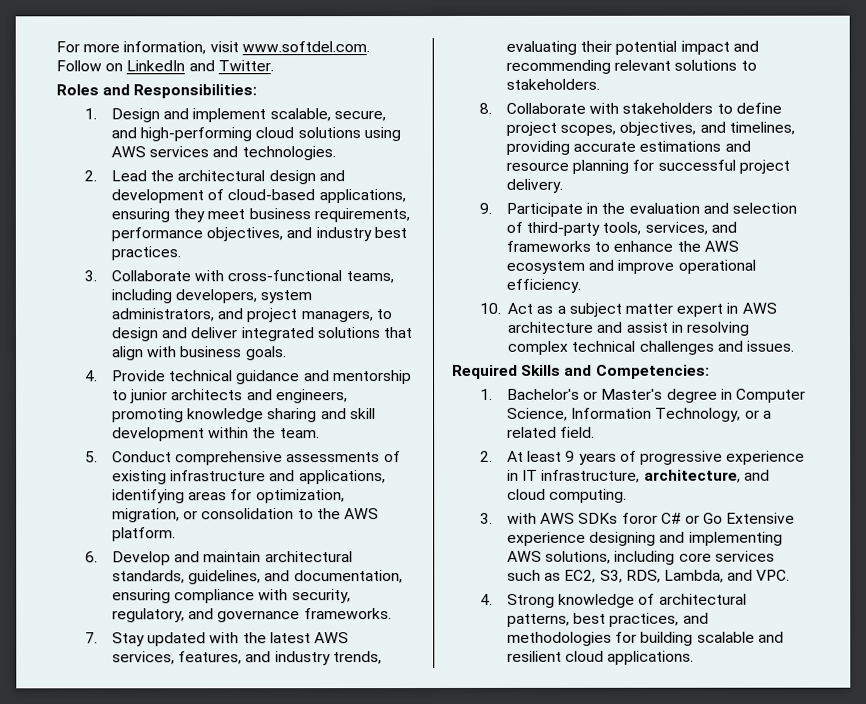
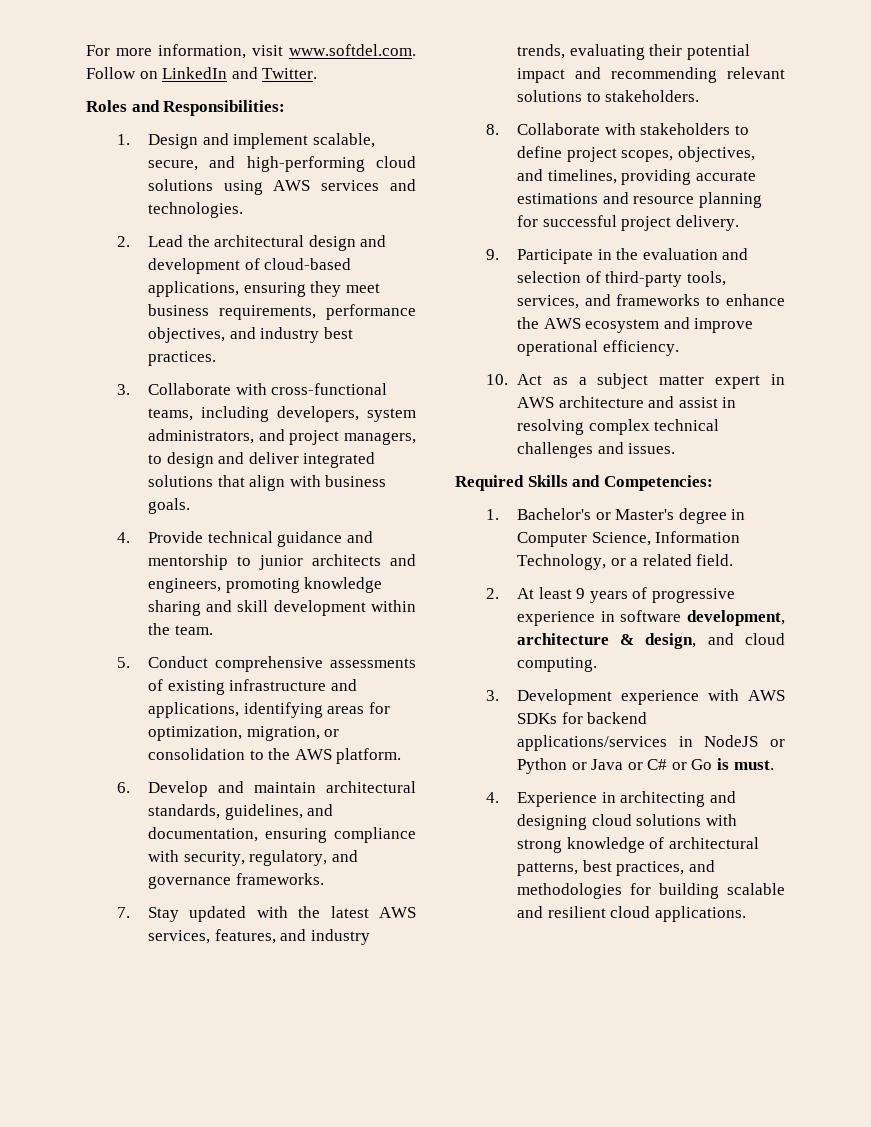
[522,469,741,483] IT infrastructure, architecture, -> [620,610,785,626] [516,633,697,649] software development, architecture & design,
(493, 518) none -> [516,689,699,705] Development experience
[621,512,796,524] [507,531,783,546] [507,550,775,565] [507,569,791,583] [479,593,556,608] foror C# or Go Extensive experience designing and implementing AWS solutions, including core services such as EC2, S3, RDS, Lambda, and VPC. // 4. Strong -> [561,712,648,724] [516,735,785,751] [516,758,774,774] [485,791,736,807] [516,814,737,830] [516,839,562,853] for backend applications/services in NodeJS or Python or Java or C# or Go is must. // 4. Experience in architecting and designing cloud solutions with strong

